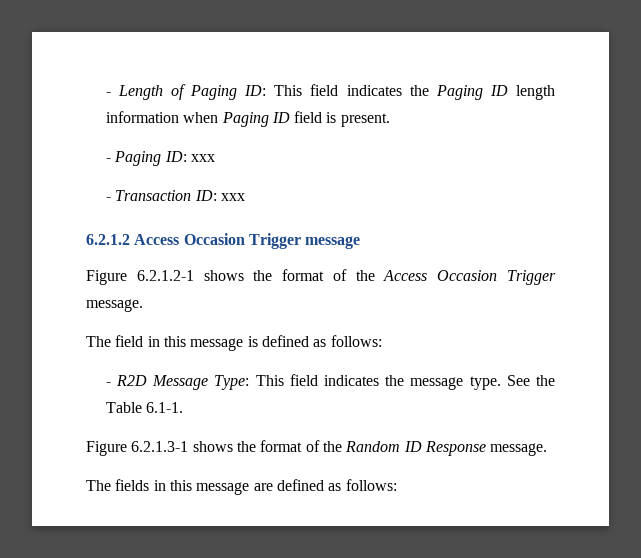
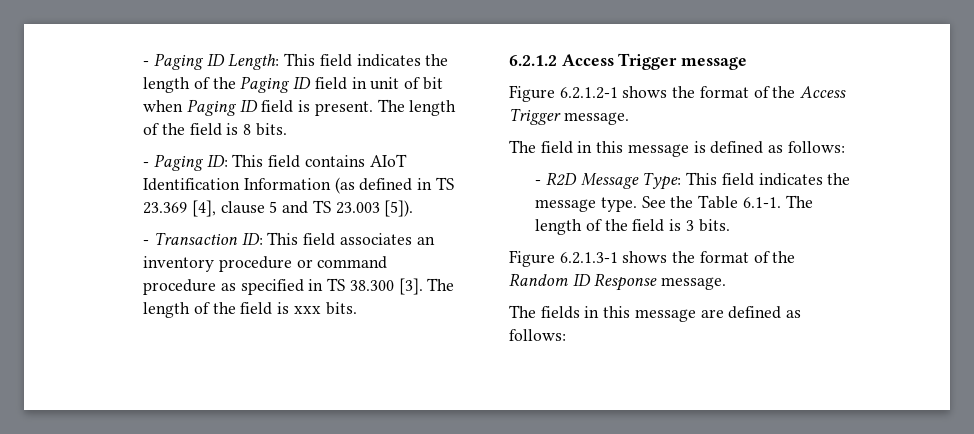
[105,84,555,100] [105,111,179,123] - Length of Paging ID: This field indicates the Paging ID length information -> [143,53,449,70] [143,76,443,93] - Paging ID Length: This field indicates the length of the Paging ID field in unit of bit
[105,151,215,166] [105,190,245,201] // - Paging ID: xxx // - Transaction ID: xxx -> [377,99,457,116] [143,123,287,136] [143,154,407,171] [143,177,454,194] [143,200,414,217] [143,232,435,246] [143,256,388,272] [143,278,455,295] [143,302,357,318] The length of the field is 8 bits. // - Paging ID: This field contains AIoT Identification Information (as defined in TS 23.369 [4], clause 5 and TS 23.003 [5]). // - Transaction ID: This field associates an inventory procedure or command procedure as specified in TS 38.300 [3]. The length of the field is xxx bits.
[183,233,245,245] Occasion -> (614, 60) none
[437,270,498,281] Occasion -> (847, 92) none
(184, 407) none -> [785,195,813,208] [535,219,730,235] The length of the field is 3 bits.

